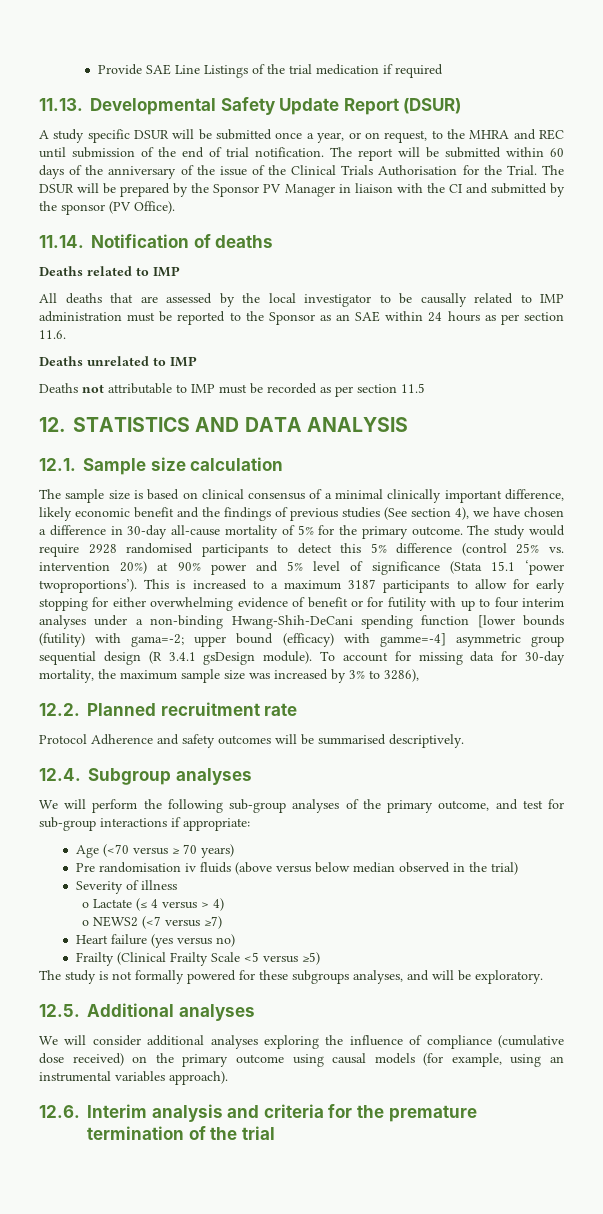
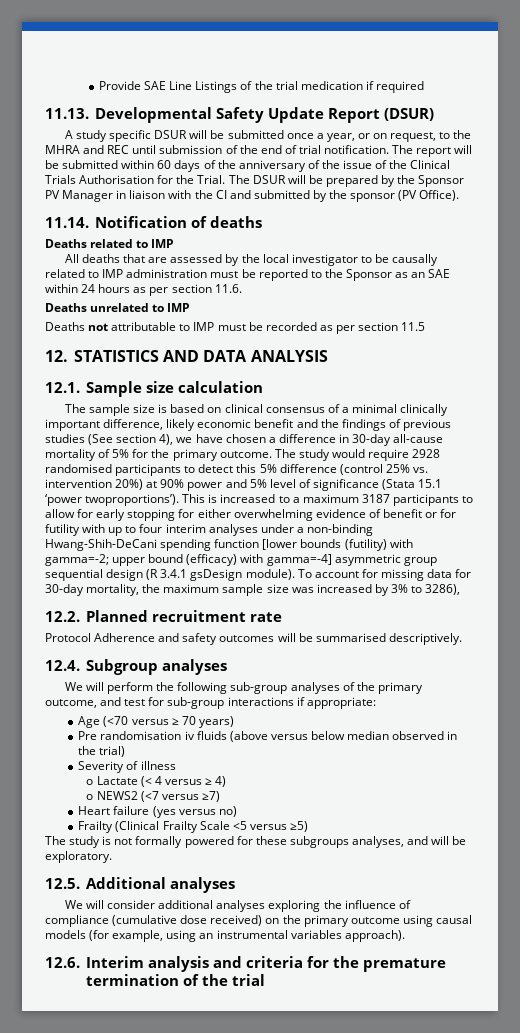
[131,634,185,647] gama=-2; -> [45,554,109,566] gamma=-2;
[379,633,446,647] gamme=-4] -> [266,554,332,566] gamma=-4]
[136,898,148,911] (≤ -> [140,776,152,787] (<
[201,902,210,908] > -> [204,778,212,785] ≥

